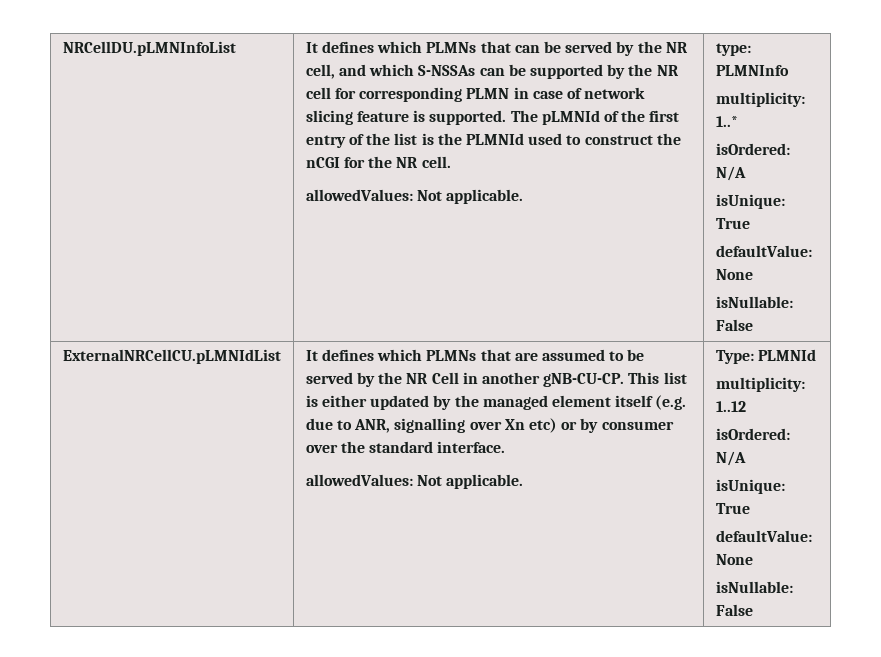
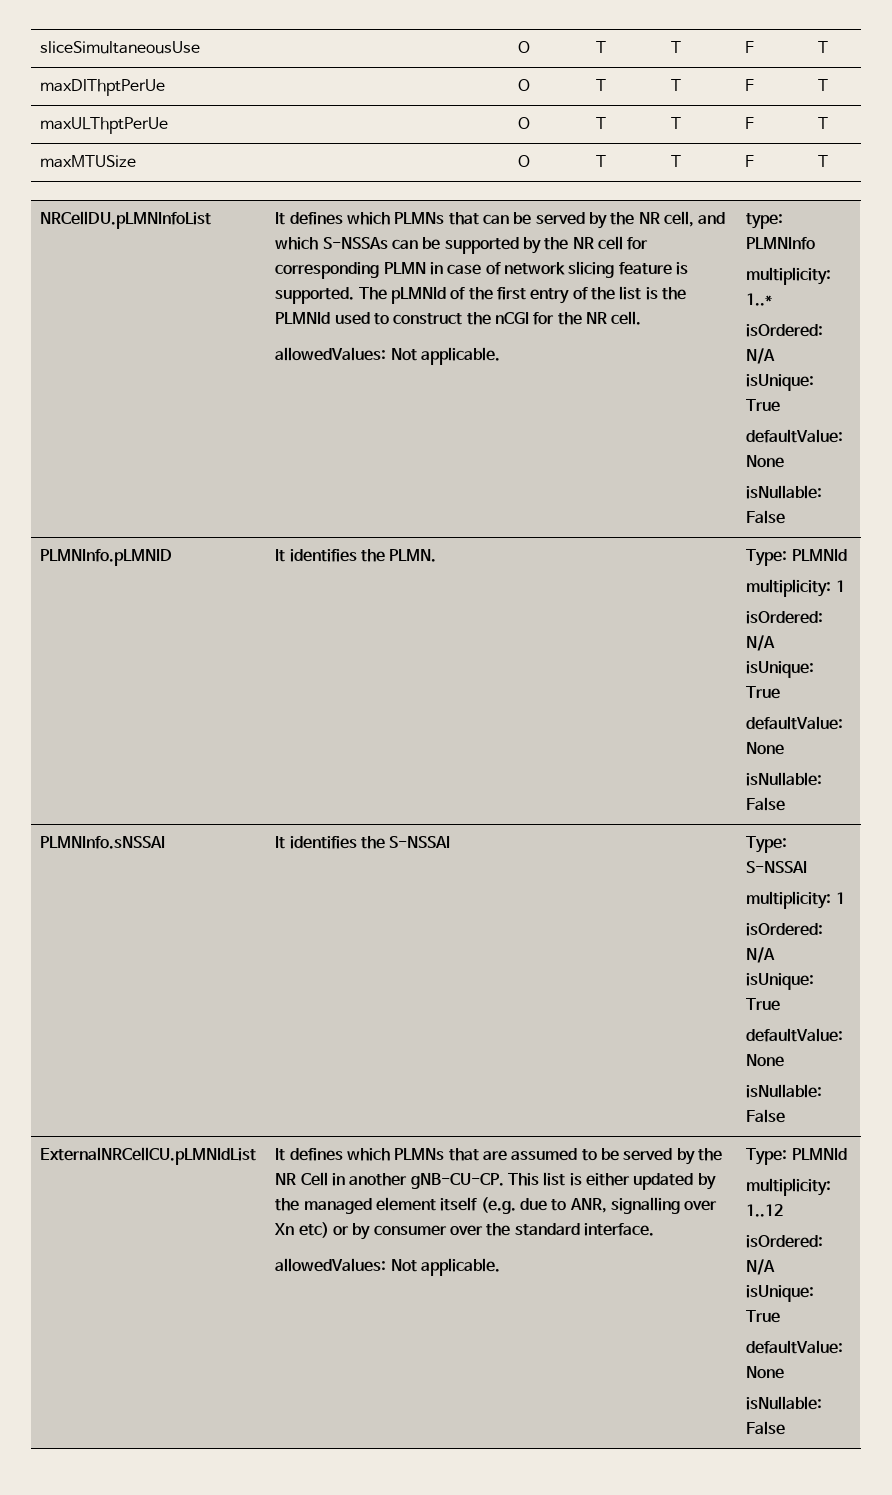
(62, 48) none -> [40,41,201,54] [517,41,530,53] [596,41,606,53] [670,41,681,53] [744,41,754,53] [818,41,828,53] [40,79,166,96] [517,79,530,91] [596,79,606,91] [670,79,681,91] [744,79,754,91] [818,79,828,91] [40,117,169,134] [517,117,530,129] [596,117,606,129] [670,117,681,129] [744,117,754,129] [818,117,828,129] [40,155,137,168] [517,155,530,167] [596,155,606,167] [670,155,681,167] [744,155,754,167] [818,155,828,167] sliceSimultaneousUse | O | T | T | F | T // maxDlThptPerUe | O | T | T | F | T // maxULThptPerUe | O | T | T | F | T // maxMTUSize | O | T | T | F | T //
(753, 325) none -> [40,549,173,566] [275,549,437,562] [746,549,847,566] [746,579,845,597] [746,611,824,624] [746,635,776,651] [746,661,815,678] [746,686,781,699] [746,716,844,730] [746,742,785,755] [746,772,823,786] [746,797,786,811] [40,836,166,849] [275,836,451,849] [746,836,788,853] [746,861,808,873] [746,891,845,909] [746,923,824,936] [746,947,776,963] [746,973,815,990] [746,998,781,1011] [746,1028,844,1042] [746,1054,785,1067] [746,1084,823,1098] [746,1109,786,1123] // PLMNInfo.pLMNID | It identifies the PLMN. | Type: PLMNId // multiplicity: 1 // isOrdered: N/A // isUnique: True // defaultValue: None // isNullable: False // PLMNInfo.sNSSAI | It identifies the S-NSSAI | Type: S-NSSAI // multiplicity: 1 // isOrdered: N/A // isUnique: True // defaultValue: None // isNullable: False

